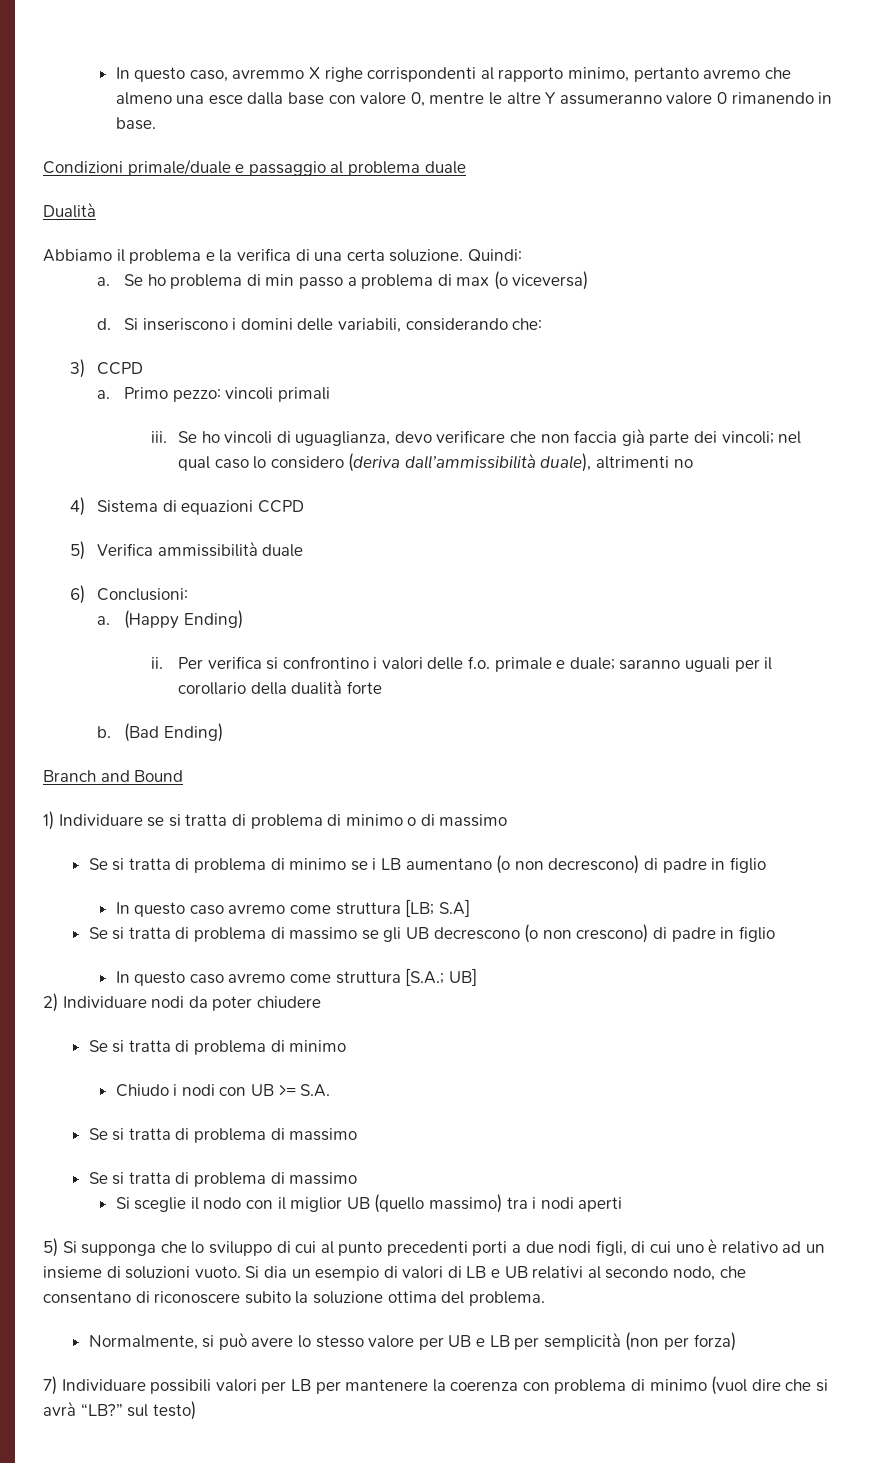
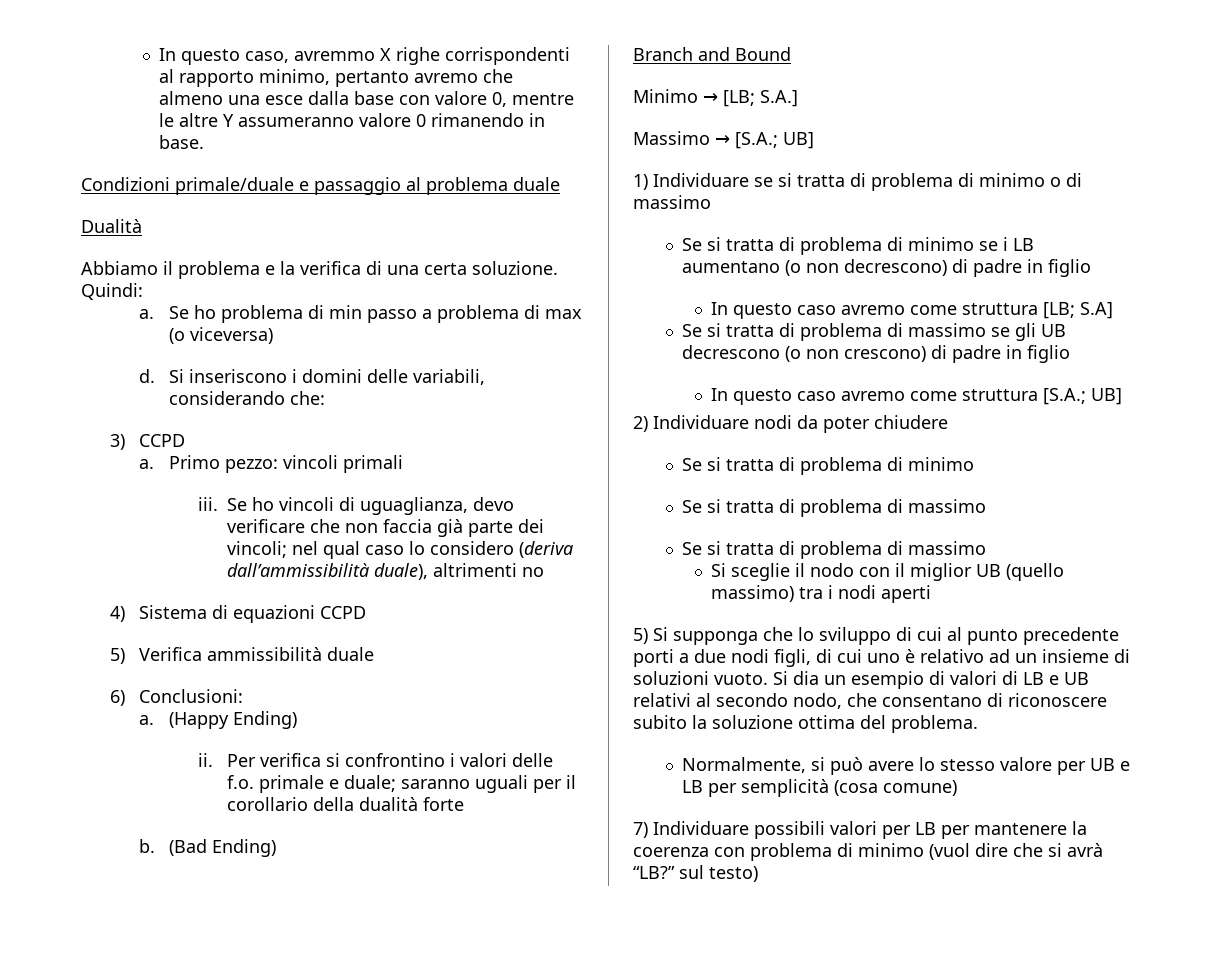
(184, 776) none -> [633,89,798,107] [633,131,814,149] // Minimo → [LB; S.A.] // Massimo → [S.A.; UB]
[115,1084,331,1097] // Chiudo i nodi con UB >= S.A. -> (974, 464) none
[386,1241,468,1256] precedenti -> [1023,627,1119,645] precedente
[625,1332,736,1351] (non per forza) -> [833,780,957,796] (cosa comune)

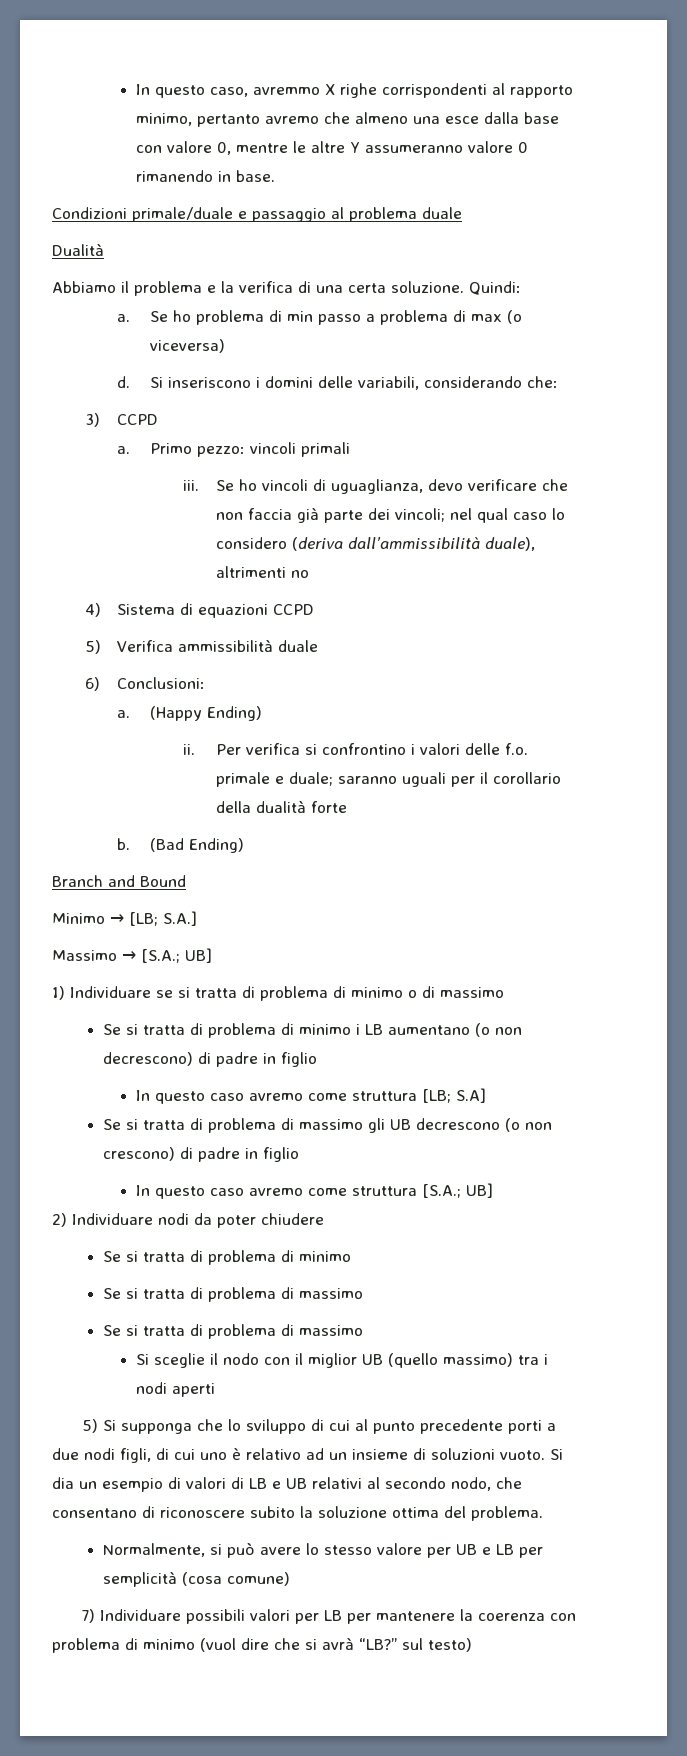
[978,241,998,251] se -> (352, 1029) none
[990,327,1010,337] se -> (364, 1124) none

